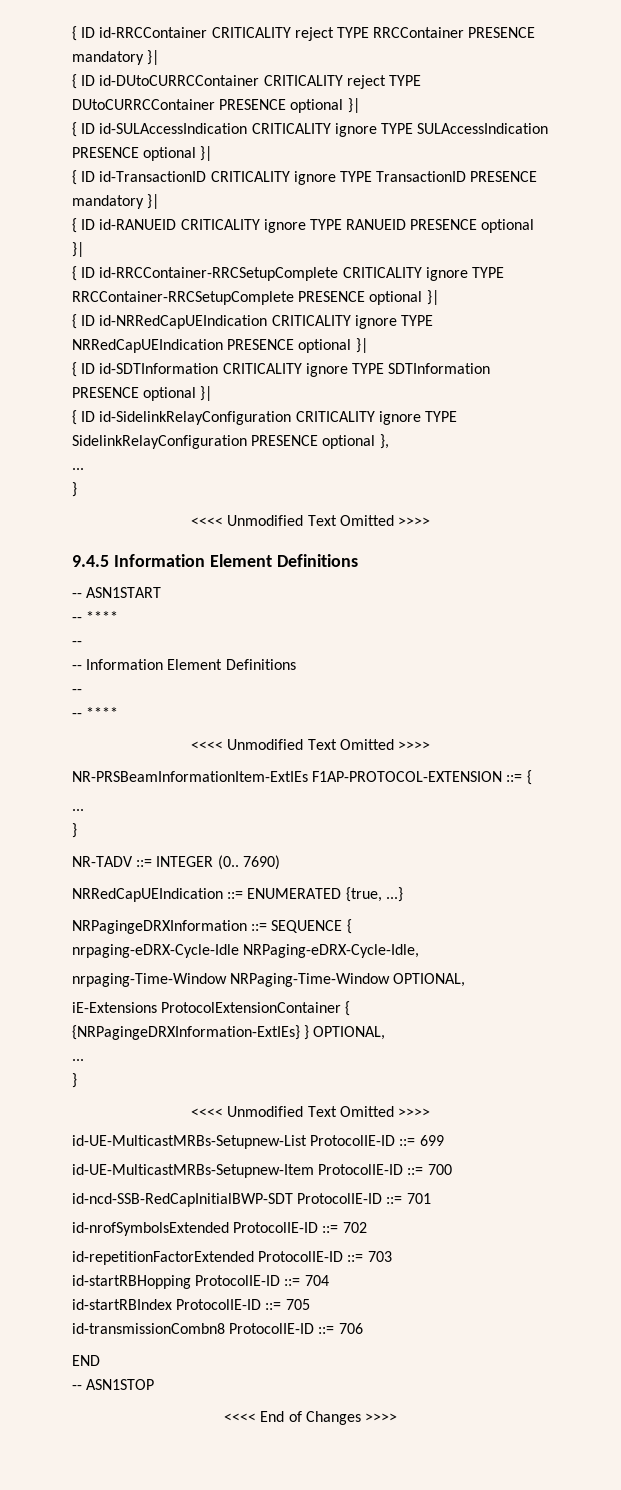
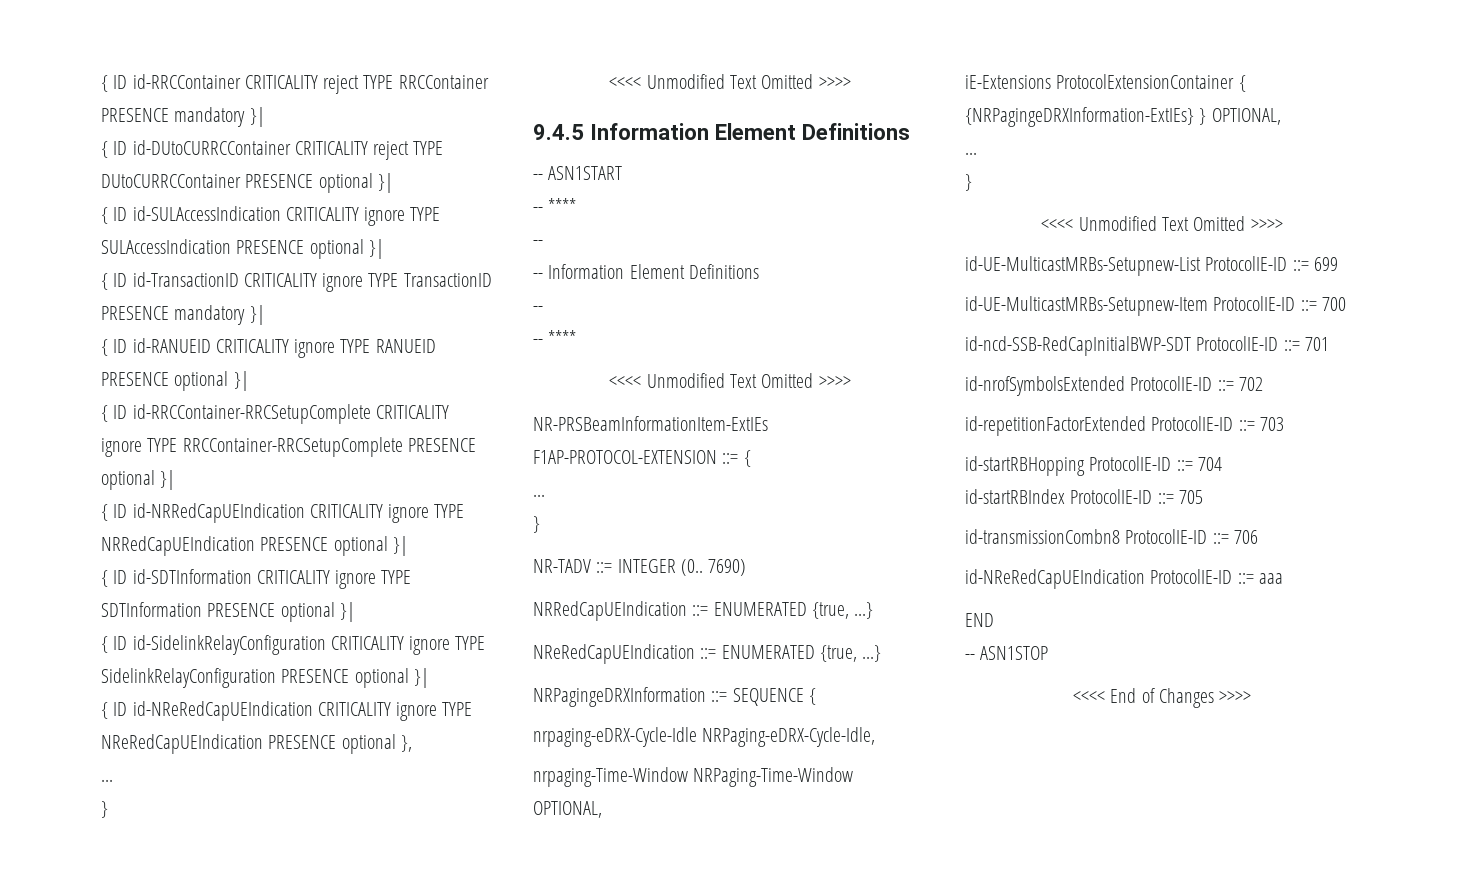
(376, 442) none -> [413,668,429,688] [101,701,473,721] [101,734,396,754] }| // { ID id-NReRedCapUEIndication CRITICALITY ignore TYPE NReRedCapUEIndication PRESENCE optional
(403, 894) none -> [533,644,882,664] // NReRedCapUEIndication ::= ENUMERATED {true, ...}
(363, 1328) none -> [965,569,1283,589] // id-NReRedCapUEIndication ProtocolIE-ID ::= aaa

